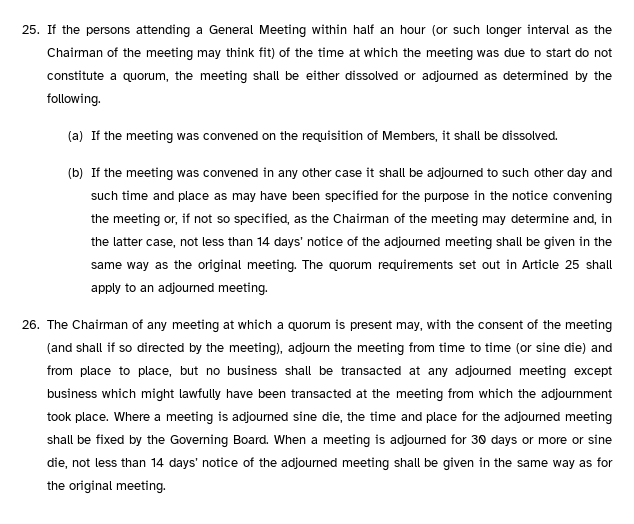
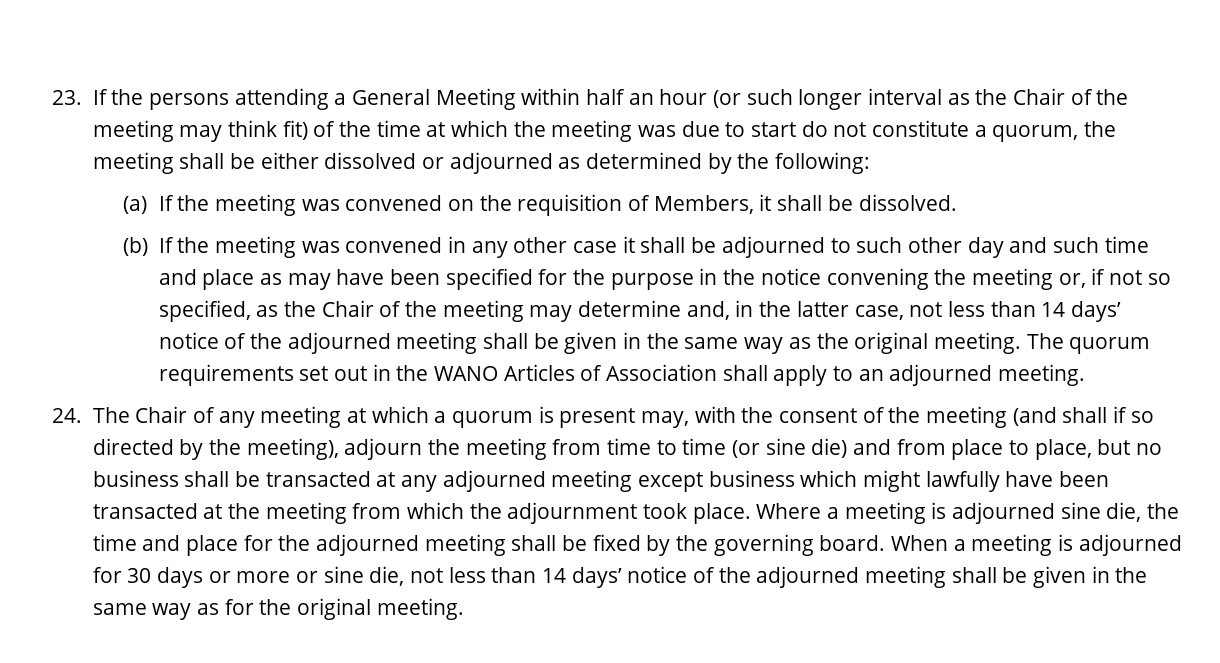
[22,25,40,34] 25. -> [52,90,82,105] 23.
[46,47,103,57] Chairman -> [1012,88,1065,105] Chair
[46,93,101,107] following. -> [774,152,870,174] following:
[333,213,390,223] Chairman -> [321,300,374,317] Chair
[522,259,581,269] Article 25 -> [396,364,718,381] the WANO Articles of Association
[22,319,128,329] 26. The Chairman -> [52,406,188,423] 24. The Chair
[170,434,270,448] Governing Board. -> [713,534,886,556] governing board.

